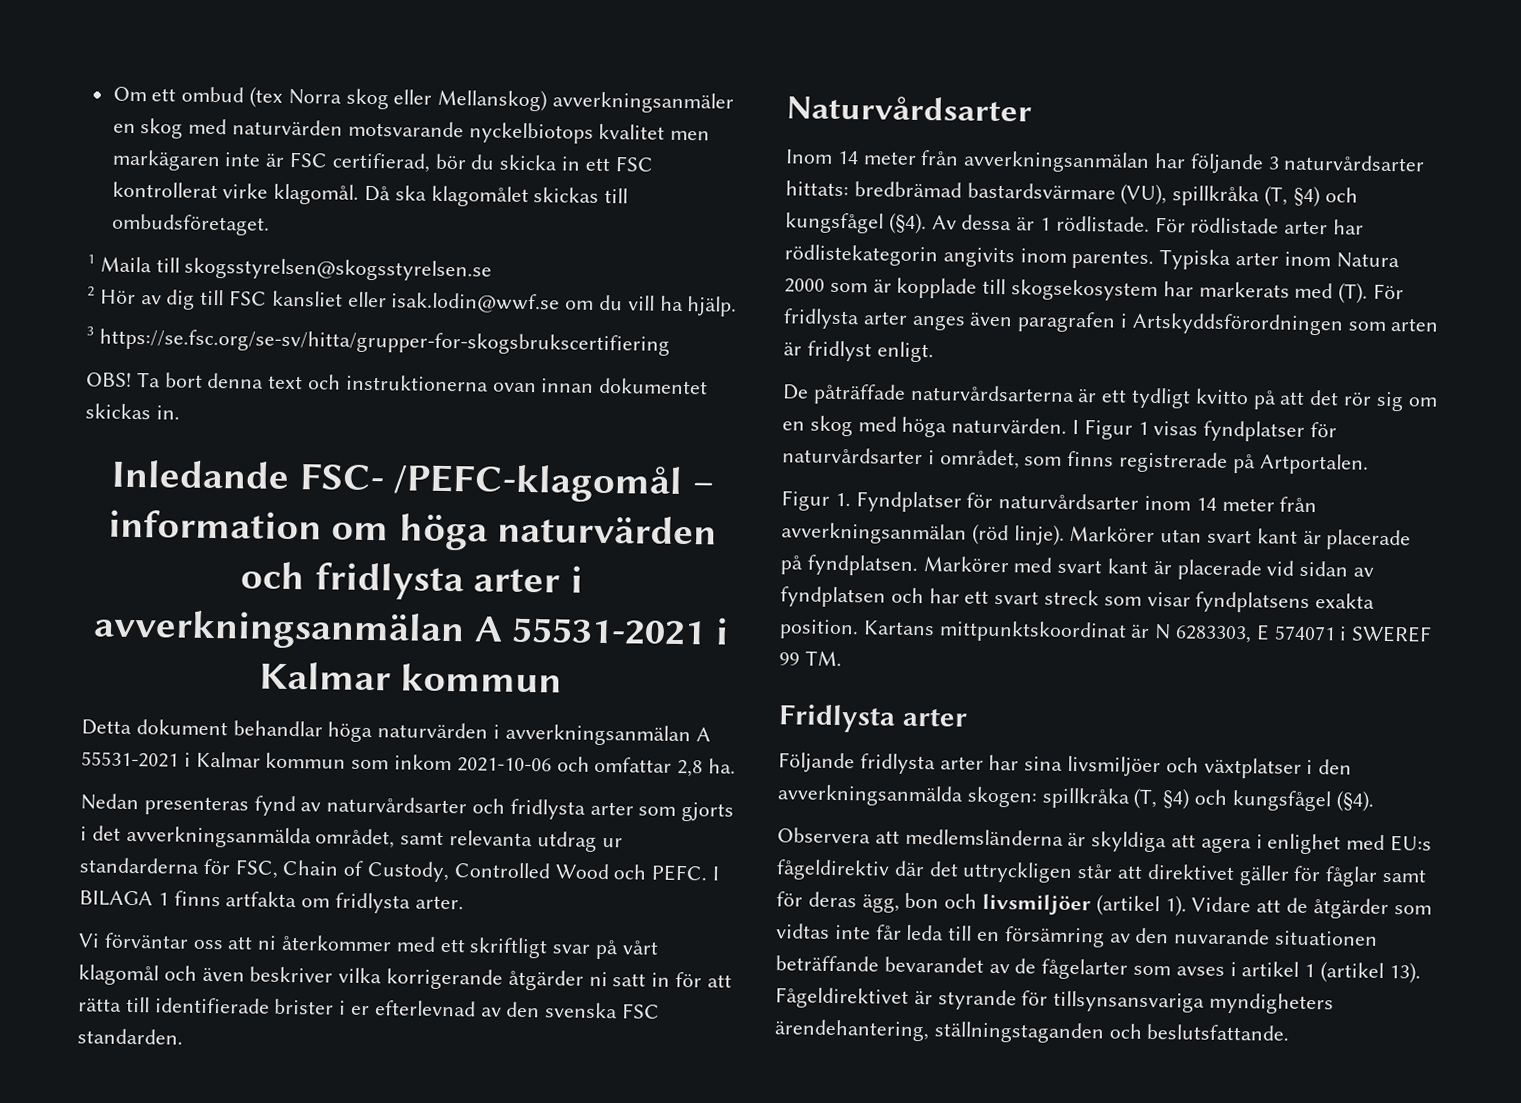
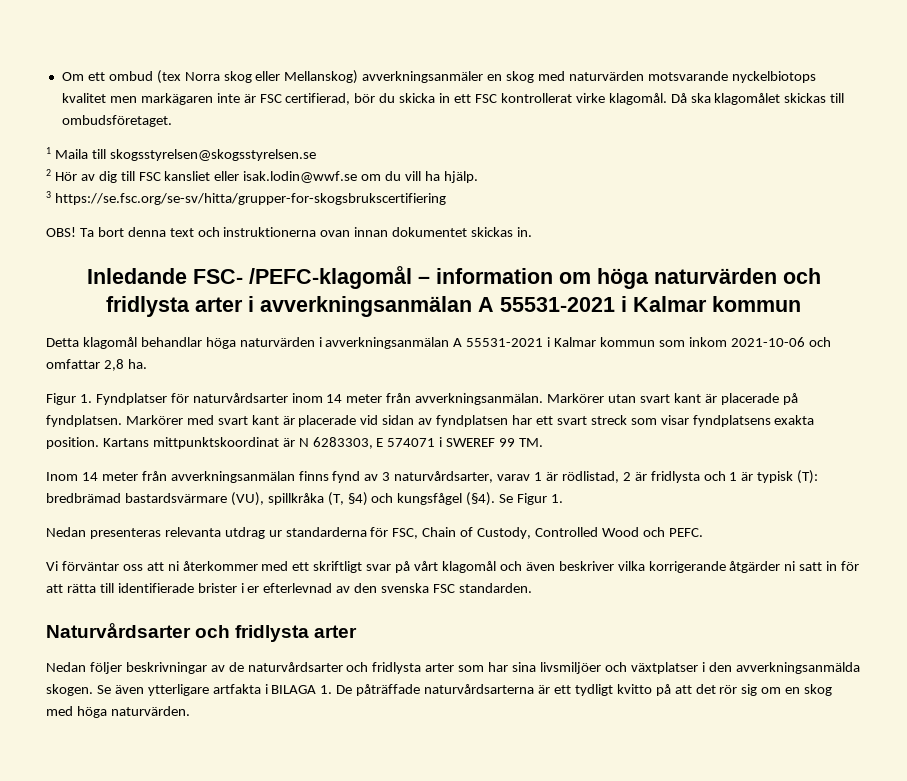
[135,719,228,736] dokument -> [82,337,137,349] klagomål
[80,793,735,822] [80,825,445,849] Nedan presenteras fynd av naturvårdsarter och fridlysta arter som gjorts i det avverkningsanmälda området, samt -> [46,393,798,405] [46,415,815,427] [46,437,544,449] [46,470,819,484] [46,492,564,506] [46,527,161,539] Figur 1. Fyndplatser för naturvårdsarter inom 14 meter från avverkningsanmälan. Markörer utan svart kant är placerade på fyndplatsen. Markörer med svart kant är placerade vid sidan av fyndplatsen har ett svart streck som visar fyndplatsens exakta position. Kartans mittpunktskoordinat är N 6283303, E 574071 i SWEREF 99 TM. // Inom 14 meter från avverkningsanmälan finns fynd av 3 naturvårdsarter, varav 1 är rödlistad, 2 är fridlysta och 1 är typisk (T): bredbrämad bastardsvärmare (VU), spillkråka (T, §4) och kungsfågel (§4). Se Figur 1. // Nedan presenteras
[712,866,720,881] [79,890,464,914] I BILAGA 1 finns artfakta om fridlysta arter. -> (703, 532) none
[785,149,1426,175] [785,180,1358,208] [785,212,1365,235] [784,244,1400,270] [784,277,1405,304] [783,308,1440,336] [783,340,934,363] // Inom 14 meter från avverkningsanmälan har följande 3 naturvårdsarter hittats: bredbrämad bastardsvärmare (VU), spillkråka (T, §4) och kungsfågel (§4). Av dessa är 1 rödlistade. För rödlistade arter har rödlistekategorin angivits inom parentes. Typiska arter inom Natura 2000 som är kopplade till skogsekosystem har markerats med (T). För fridlysta arter anges även paragrafen i Artskyddsförordningen som arten är fridlyst enligt. // -> [195,625,358,642] [46,662,860,674] [46,684,333,696] och fridlysta arter // Nedan följer beskrivningar av de naturvårdsarter och fridlysta arter som har sina livsmiljöer och växtplatser i den avverkningsanmälda skogen. Se även ytterligare artfakta i BILAGA 1.
[1072,419,1338,442] [782,447,1369,475] [781,490,1318,513] [781,522,1412,551] [780,554,1375,581] [780,586,1376,614] [779,619,1433,644] [779,650,842,667] [778,704,968,733] [778,752,1353,779] [777,784,1375,812] [777,827,1433,855] [776,859,1428,887] [776,891,1432,920] [776,923,1379,948] [775,955,1421,984] [775,987,1335,1015] [774,1019,1291,1044] I Figur 1 visas fyndplatser för naturvårdsarter i området, som finns registrerade på Artportalen. // Figur 1. Fyndplatser för naturvårdsarter inom 14 meter från avverkningsanmälan (röd linje). Markörer utan svart kant är placerade på fyndplatsen. Markörer med svart kant är placerade vid sidan av fyndplatsen och har ett svart streck som visar fyndplatsens exakta position. Kartans mittpunktskoordinat är N 6283303, E 574071 i SWEREF 99 TM. // Fridlysta arter // Följande fridlysta arter har sina livsmiljöer och växtplatser i den avverkningsanmälda skogen: spillkråka (T, §4) och kungsfågel (§4). // Observera att medlemsländerna är skyldiga att agera i enlighet med EU:s fågeldirektiv där det uttryckligen står att direktivet gäller för fåglar samt för deras ägg, bon och livsmiljöer (artikel 1). Vidare att de åtgärder som vidtas inte får leda till en försämring av den nuvarande situationen beträffande bevarandet av de fågelarter som avses i artikel 1 (artikel 13). Fågeldirektivet är styrande för tillsynsansvariga myndigheters ärendehantering, ställningstaganden och beslutsfattande. -> (190, 711) none

